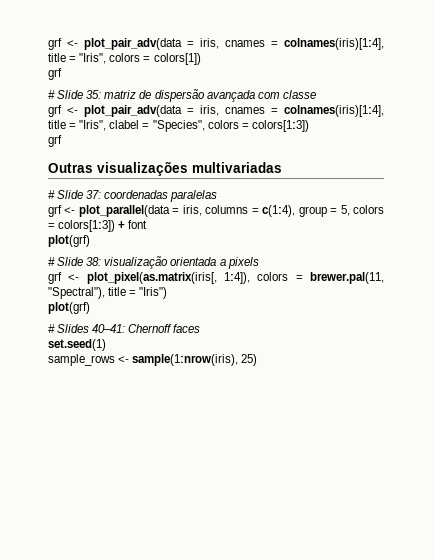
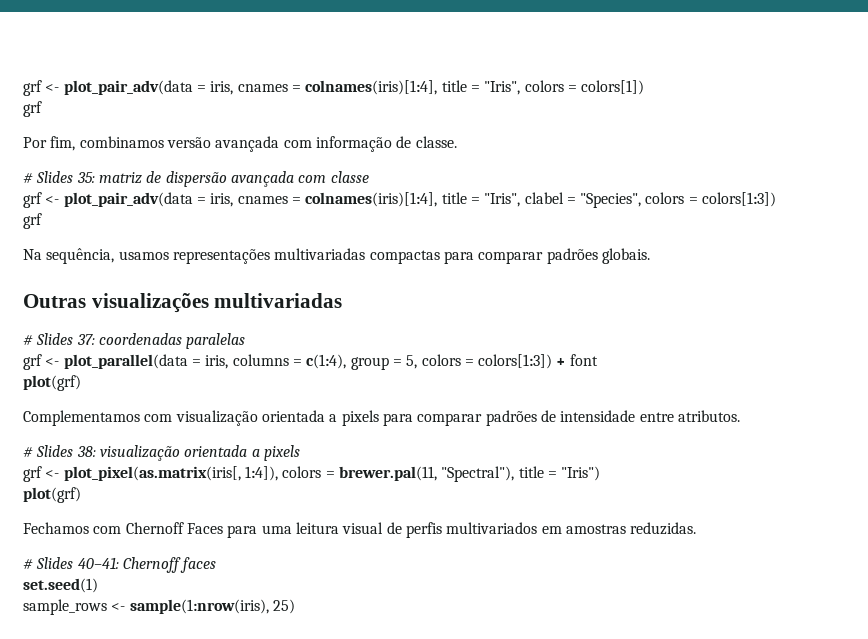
[48,90,84,99] // # Slide -> [23,136,457,152] [23,171,74,183] // Por fim, combinamos versão avançada com informação de classe. // # Slides
(62, 141) none -> [23,248,650,264] // Na sequência, usamos representações multivariadas compactas para comparar padrões globais.
[57,190,84,199] Slide -> [36,333,74,345] Slides
[48,257,84,266] // # Slide -> [23,410,740,426] [23,445,74,457] // Complementamos com visualização orientada a pixels para comparar padrões de intensidade entre atributos. // # Slides
(90, 308) none -> [23,522,697,538] // Fechamos com Chernoff Faces para uma leitura visual de perfis multivariados em amostras reduzidas.

